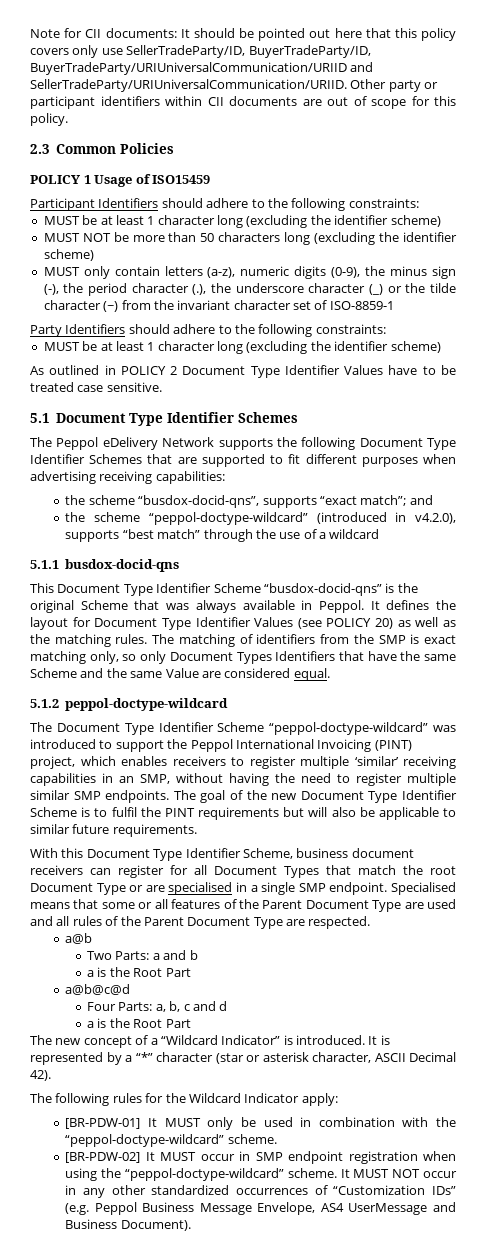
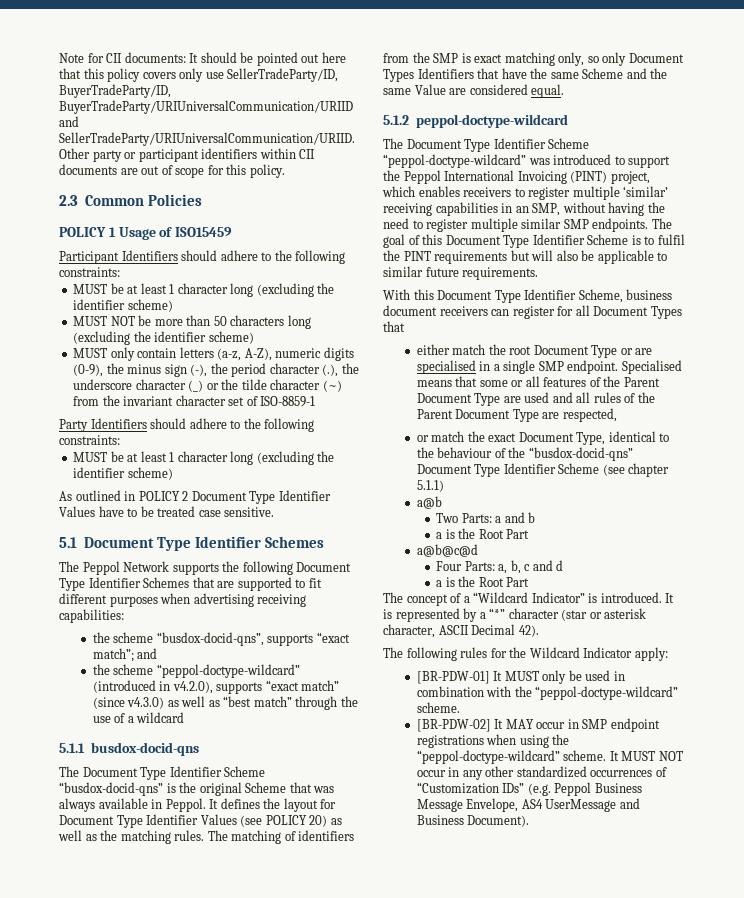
[207,267,236,278] (a-z), -> [217,348,272,361] (a-z, A-Z),
[102,437,158,450] eDelivery -> (120, 568) none
(120, 536) none -> [265,680,340,691] [92,696,220,709] “exact match” (since v4.3.0) as well as
[30,583,54,593] This -> [59,766,79,777] The
[246,790,297,800] the new -> [422,234,443,245] this
(351, 870) none -> [416,344,450,355] // either
[308,916,371,929] respected. -> [562,408,617,422] [416,431,670,445] [416,447,633,461] [416,463,670,477] [416,480,444,492] respected, // or match the exact Document Type, identical to the behaviour of the “busdox-docid-qns” Document Type Identifier Scheme (see chapter 5.1.1)
[55,1038,81,1045] new -> (403, 597) none
[160,1152,197,1161] MUST -> [505,719,534,729] MAY
[348,1151,418,1164] registration -> [416,735,484,748] registrations

